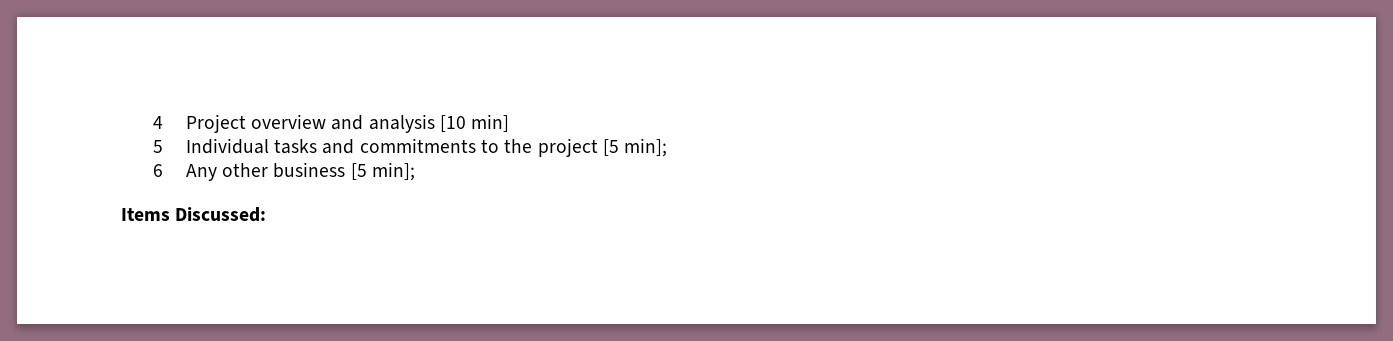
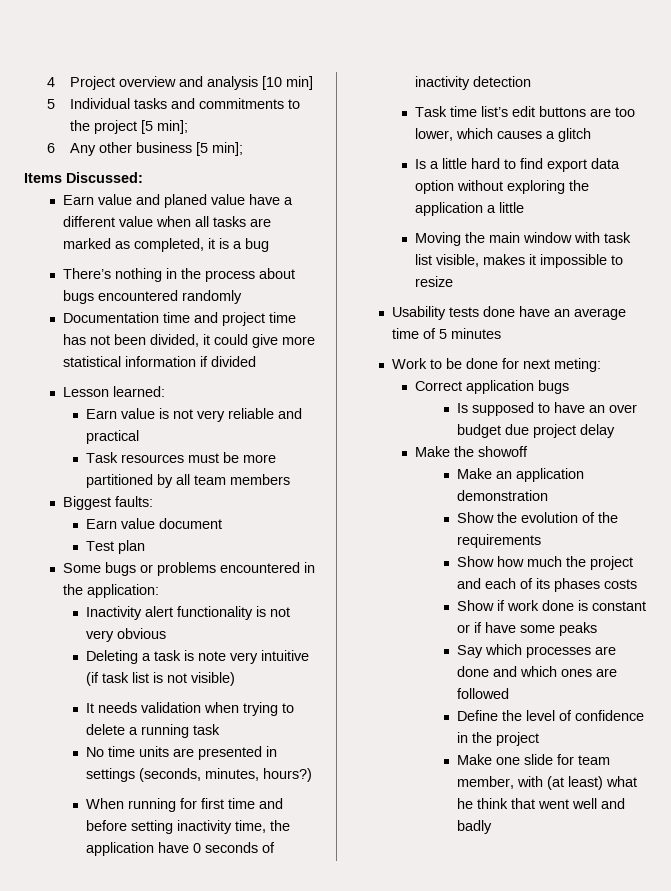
(267, 214) none -> [63,194,294,208] [63,216,272,227] [63,238,270,252] [63,268,296,282] [63,290,243,304] [63,312,297,326] [63,334,316,348] [63,356,257,367] [63,386,166,397] [86,408,303,422] [86,430,140,444] [86,452,277,463] [86,474,291,488] [63,496,154,510] [86,518,223,529] [86,540,146,554] [63,562,316,576] [63,584,160,598] [86,606,291,620] [86,628,167,642] [86,650,310,664] [86,672,236,686] [86,702,295,716] [86,724,221,738] [86,746,278,760] [86,768,313,782] [86,798,284,812] [86,820,291,834] [86,842,276,856] [415,76,532,90] [415,106,636,117] [415,128,592,142] [415,158,621,172] [415,180,590,194] [415,202,525,216] [415,232,632,246] [415,254,624,268] [415,276,454,287] [392,306,627,320] [392,328,502,339] [392,358,602,372] [415,380,570,394] [457,402,638,416] [457,424,616,438] [415,446,529,457] [457,468,585,482] [457,490,549,501] [457,512,619,523] [457,534,542,548] [457,556,634,570] [457,578,638,592] [457,600,647,611] [457,622,598,636] [457,644,617,658] [457,666,618,677] [457,688,510,699] [457,710,645,721] [457,732,540,746] [457,754,611,765] [457,776,638,790] [457,798,626,809] [457,820,493,834] // Earn value and planed value have a different value when all tasks are marked as completed, it is a bug // There’s nothing in the process about bugs encountered randomly // Documentation time and project time has not been divided, it could give more statistical information if divided // Lesson learned: // Earn value is not very reliable and practical // Task resources must be more partitioned by all team members // Biggest faults: // Earn value document // Test plan // Some bugs or problems encountered in the application: // Inactivity alert functionality is not very obvious // Deleting a task is note very intuitive (if task list is not visible) // It needs validation when trying to delete a running task // No time units are presented in settings (seconds, minutes, hours?) // When running for first time and before setting inactivity time, the application have 0 seconds of inactivity detection // Task time list’s edit buttons are too lower, which causes a glitch // Is a little hard to find export data option without exploring the application a little // Moving the main window with task list visible, makes it impossible to resize // Usability tests done have an average time of 5 minutes // Work to be done for next meting: // Correct application bugs // Is supposed to have an over budget due project delay // Make the showoff // Make an application demonstration // Show the evolution of the requirements // Show how much the project and each of its phases costs // Show if work done is constant or if have some peaks // Say which processes are done and which ones are followed // Define the level of confidence in the project // Make one slide for team member, with (at least) what he think that went well and badly

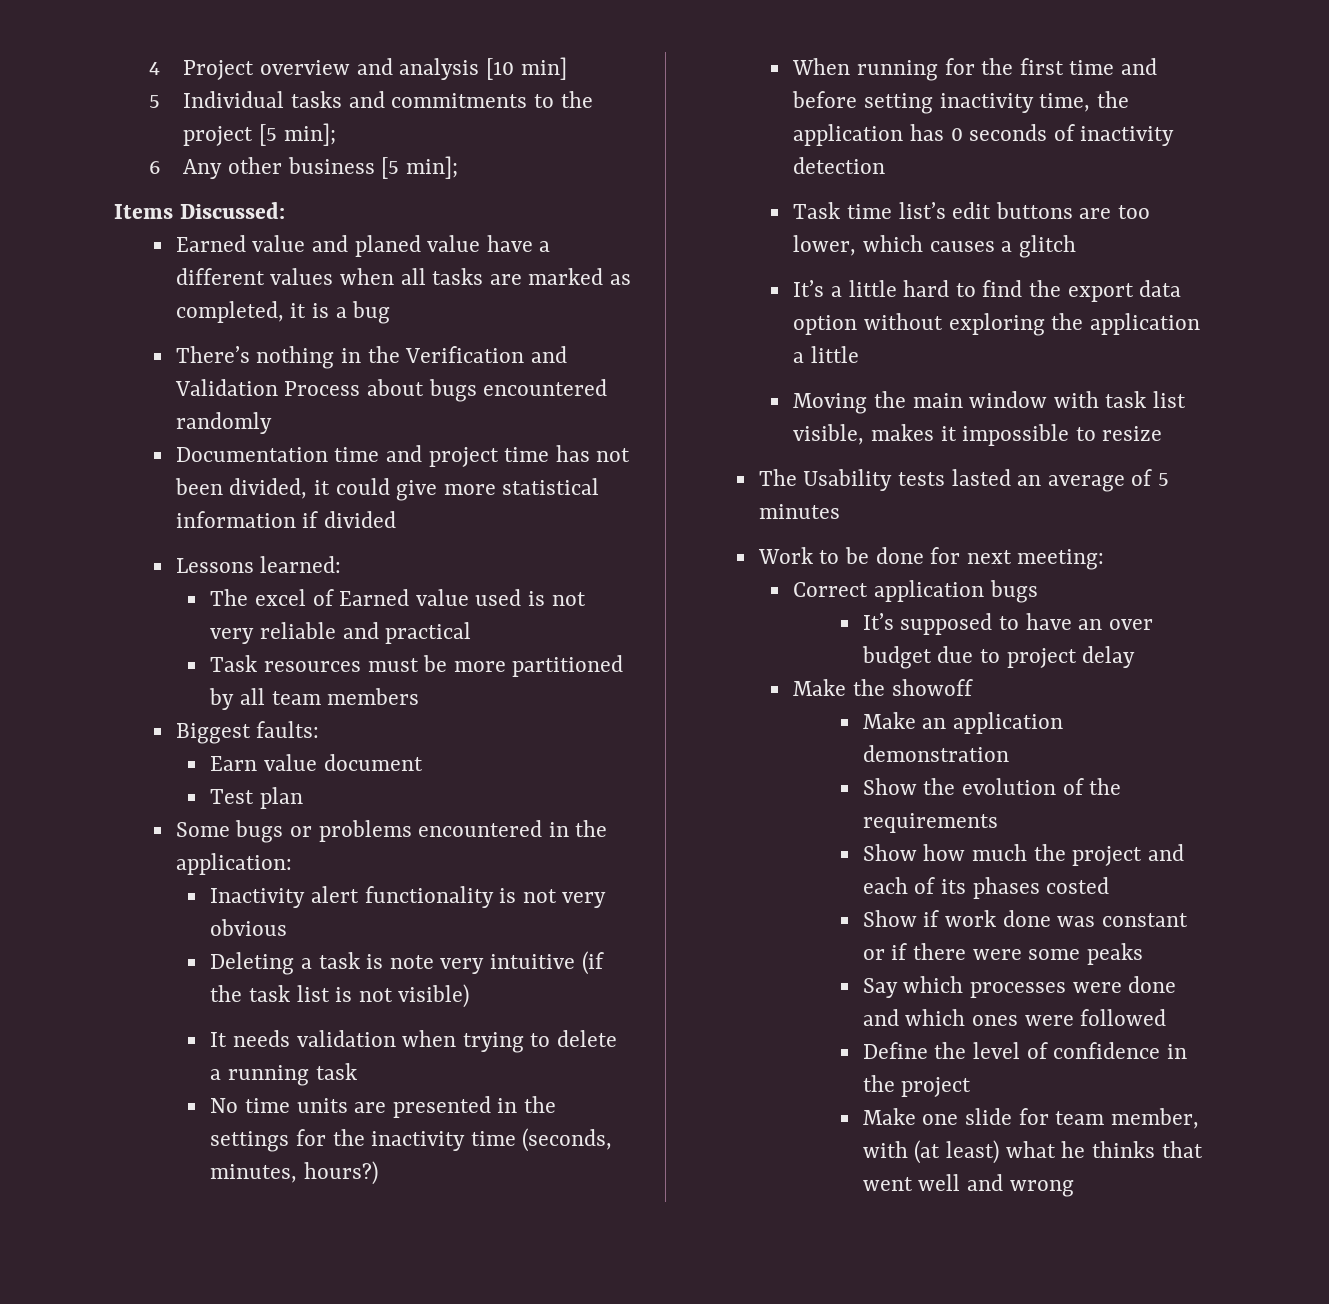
[63,195,95,205] Earn -> [175,235,246,252] Earned
[119,216,154,227] value -> [270,268,334,285] values
[205,270,256,282] process -> [405,346,567,363] [174,379,361,396] Verification and Validation Process
[63,387,110,397] Lesson -> [175,558,254,573] Lessons
[86,408,156,419] Earn value -> [210,589,522,606] The excel of Earned value used
(100, 679) none -> [210,985,243,1002] the
[86,768,136,782] settings -> [524,1096,557,1113] [210,1129,516,1152] the settings for the inactivity time
(198, 803) none -> [981,58,1014,75] the
[158,842,190,853] have -> [910,124,945,141] has
[415,159,427,169] Is -> [793,280,825,297] It’s
(544, 163) none -> [1029,280,1062,297] the
(454, 281) none -> [758,469,797,486] The
[483,306,551,317] done have -> [951,469,1011,486] lasted
[392,328,420,339] time -> (1125, 483) none
[554,358,602,372] meting: -> [1017,549,1105,570] meeting:
[457,403,469,413] Is -> [862,613,894,630] It’s
(530, 429) none -> [980,649,1001,663] to
[604,579,638,589] costs -> [1046,877,1110,894] costed
[578,600,589,611] is -> [1057,916,1096,927] was
[485,622,517,633] have -> [913,943,1022,960] there were
[595,646,617,655] are -> [1072,982,1122,993] were
[596,668,618,677] are -> [1024,1015,1074,1026] were
[477,798,509,809] think -> [1091,1141,1155,1158] thinks
[457,820,493,834] badly -> [1009,1180,1074,1197] wrong

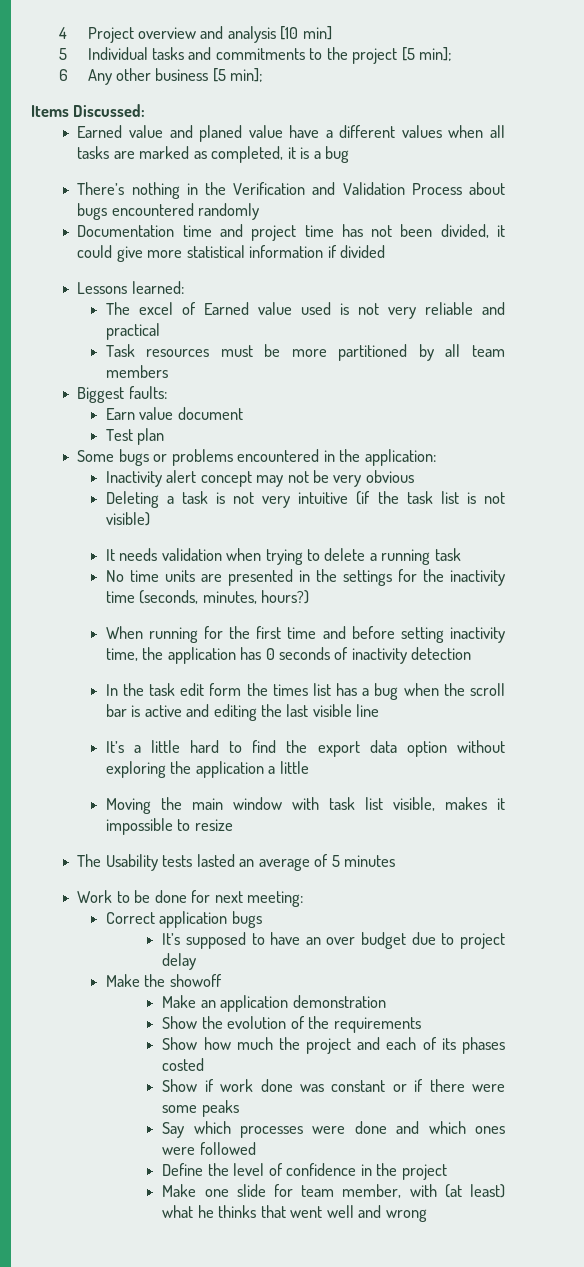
[364,886,557,908] functionality is not -> [200,470,330,487] concept may not be
[389,955,434,969] note -> [233,492,255,504] not
[793,202,1151,219] [793,235,1076,258] Task time list’s edit buttons are too lower, which causes a glitch -> [105,683,505,700] [105,704,380,721] In the task edit form the times list has a bug when the scroll bar is active and editing the last visible line

